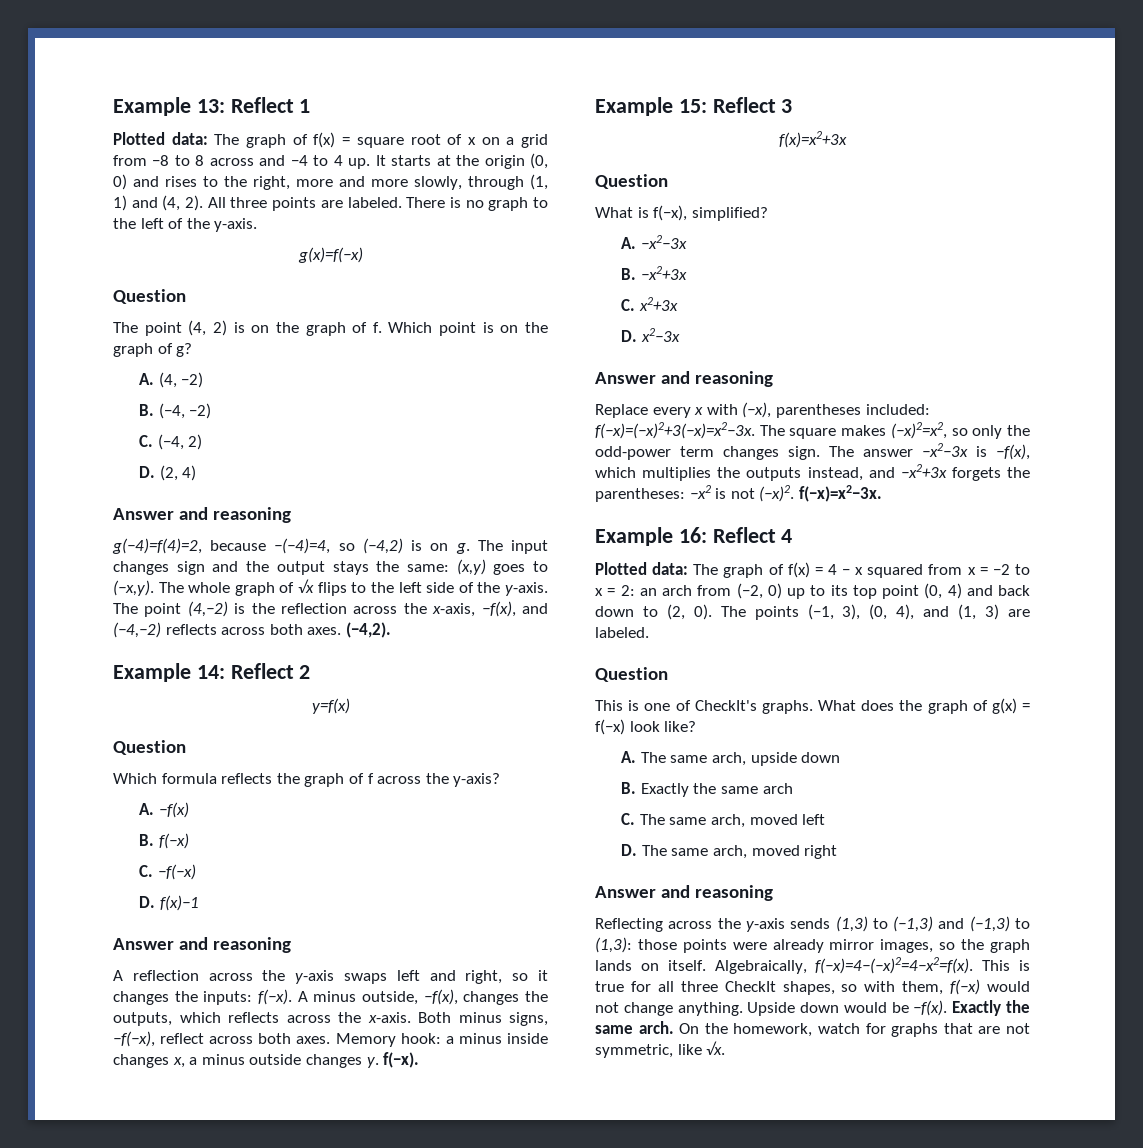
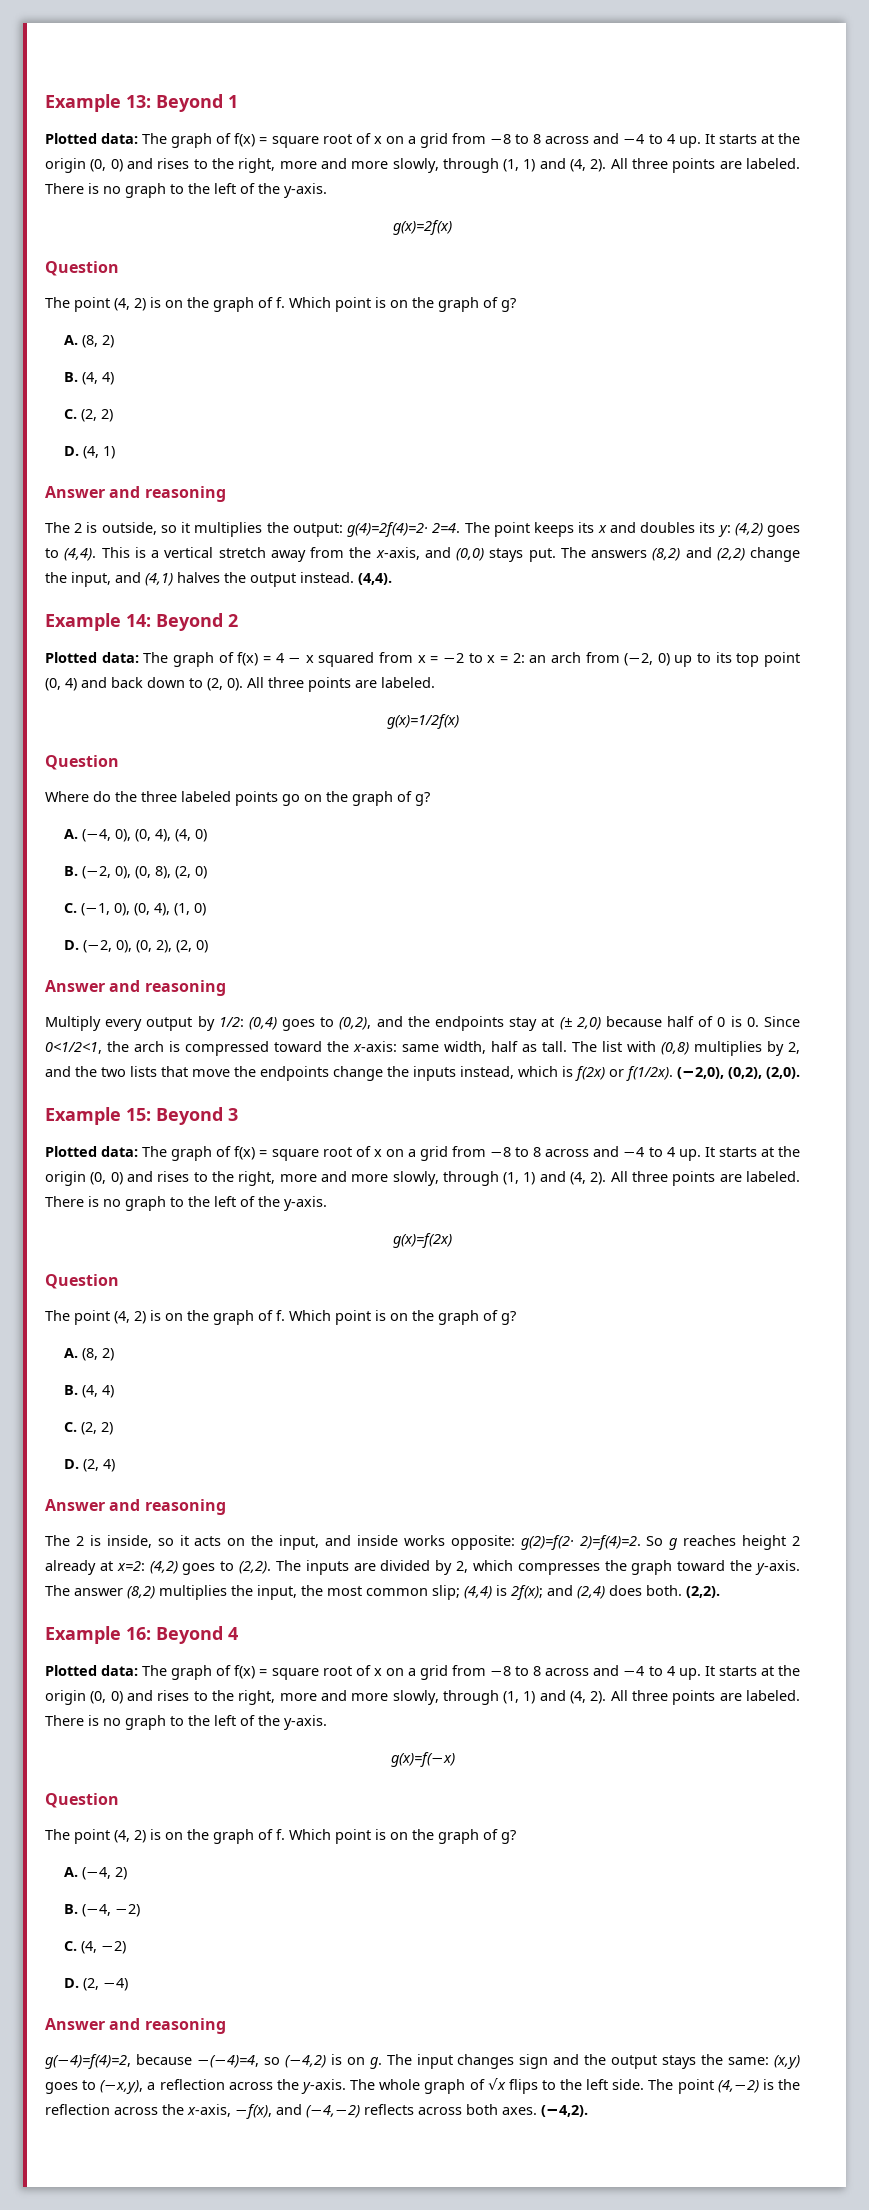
[230,97,294,113] Reflect -> [156,94,223,112] Beyond
(258, 225) none -> [393,220,452,235] [45,261,119,276] [45,297,516,312] [63,335,114,348] [63,372,114,385] [63,409,113,422] [63,446,115,459] [45,486,226,502] [45,522,800,537] [45,547,800,562] [45,572,392,587] [45,613,238,631] [45,652,800,667] [45,677,435,692] [386,714,459,729] [45,755,119,770] [45,791,430,806] [63,829,207,842] [63,866,207,879] [63,903,206,916] [63,940,208,953] [45,980,226,996] [45,1016,800,1031] [45,1041,800,1056] [45,1066,800,1081] [45,1107,238,1125] [45,1146,800,1161] [45,1171,801,1186] [45,1196,327,1211] [393,1233,452,1248] [45,1274,119,1289] [45,1310,516,1325] [63,1348,114,1361] [63,1385,114,1398] [63,1422,113,1435] [63,1459,115,1472] [45,1499,226,1515] [45,1535,800,1550] [45,1560,801,1575] [45,1585,720,1600] [45,1626,238,1644] [45,1665,800,1680] [45,1690,801,1705] [45,1715,327,1730] // g(x)=2f(x) // Question // The point (4, 2) is on the graph of f. Which point is on the graph of g? // A. (8, 2) // B. (4, 4) // C. (2, 2) // D. (4, 1) // Answer and reasoning // The 2 is outside, so it multiplies the output: g(4)=2f(4)=2· 2=4. The point keeps its x and doubles its y: (4,2) goes to (4,4). This is a vertical stretch away from the x-axis, and (0,0) stays put. The answers (8,2) and (2,2) change the input, and (4,1) halves the output instead. (4,4). // Example 14: Beyond 2 // Plotted data: The graph of f(x) = 4 − x squared from x = −2 to x = 2: an arch from (−2, 0) up to its top point (0, 4) and back down to (2, 0). All three points are labeled. // g(x)=1/2f(x) // Question // Where do the three labeled points go on the graph of g? // A. (−4, 0), (0, 4), (4, 0) // B. (−2, 0), (0, 8), (2, 0) // C. (−1, 0), (0, 4), (1, 0) // D. (−2, 0), (0, 2), (2, 0) // Answer and reasoning // Multiply every output by 1/2: (0,4) goes to (0,2), and the endpoints stay at (± 2,0) because half of 0 is 0. Since 0<1/2<1, the arch is compressed toward the x-axis: same width, half as tall. The list with (0,8) multiplies by 2, and the two lists that move the endpoints change the inputs instead, which is f(2x) or f(1/2x). (−2,0), (0,2), (2,0). // Example 15: Beyond 3 // Plotted data: The graph of f(x) = square root of x on a grid from −8 to 8 across and −4 to 4 up. It starts at the origin (0, 0) and rises to the right, more and more slowly, through (1, 1) and (4, 2). All three points are labeled. There is no graph to the left of the y-axis. // g(x)=f(2x) // Question // The point (4, 2) is on the graph of f. Which point is on the graph of g? // A. (8, 2) // B. (4, 4) // C. (2, 2) // D. (2, 4) // Answer and reasoning // The 2 is inside, so it acts on the input, and inside works opposite: g(2)=f(2· 2)=f(4)=2. So g reaches height 2 already at x=2: (4,2) goes to (2,2). The inputs are divided by 2, which compresses the graph toward the y-axis. The answer (8,2) multiplies the input, the most common slip; (4,4) is 2f(x); and (2,4) does both. (2,2). // Example 16: Beyond 4 // Plotted data: The graph of f(x) = square root of x on a grid from −8 to 8 across and −4 to 4 up. It starts at the origin (0, 0) and rises to the right, more and more slowly, through (1, 1) and (4, 2). All three points are labeled. There is no graph to the left of the y-axis.
[158,372,204,388] (4, −2) -> [81,1867,127,1880] (−4, 2)
[157,434,203,450] [139,465,197,481] (−4, 2) // D. (2, 4) -> [80,1941,126,1954] [63,1978,128,1991] (4, −2) // D. (2, −4)
[113,580,154,596] (−x,y). -> [100,2079,346,2094] (−x,y), a reflection across the y-axis.
[426,582,549,596] side of the y-axis. -> [612,2079,645,2090] side.
[113,663,311,682] [311,698,350,714] [113,740,186,755] [113,773,501,787] [139,802,189,818] [139,833,189,849] [139,864,196,880] [139,895,199,911] [113,937,292,953] [113,970,548,984] [113,989,548,1005] [113,1012,548,1026] [113,1031,548,1047] [113,1052,420,1068] [595,97,793,116] [779,131,847,148] [595,174,668,189] [595,205,768,221] [621,235,687,249] [621,266,687,280] [621,297,678,311] [621,328,680,342] [595,371,774,387] [595,402,930,418] [595,422,1030,439] [595,443,1030,460] [595,464,1030,481] [595,485,882,502] [595,527,793,546] [595,562,1030,578] [595,583,1030,599] [595,604,1030,620] [595,627,649,638] [595,667,668,682] [595,698,1030,714] [595,719,697,735] [621,751,841,766] [621,782,793,797] [621,813,826,828] [621,844,838,859] [595,885,774,901] [595,916,1030,932] [595,937,1030,953] [595,957,1030,974] [595,979,1030,995] [595,1000,1030,1016] [595,1021,1030,1037] [595,1041,726,1058] // Example 14: Reflect 2 // y=f(x) // Question // Which formula reflects the graph of f across the y-axis? // A. −f(x) // B. f(−x) // C. −f(−x) // D. f(x)−1 // Answer and reasoning // A reflection across the y-axis swaps left and right, so it changes the inputs: f(−x). A minus outside, −f(x), changes the outputs, which reflects across the x-axis. Both minus signs, −f(−x), reflect across both axes. Memory hook: a minus inside changes x, a minus outside changes y. f(−x). // Example 15: Reflect 3 // f(x)=x2+3x // Question // What is f(−x), simplified? // A. −x2−3x // B. −x2+3x // C. x2+3x // D. x2−3x // Answer and reasoning // Replace every x with (−x), parentheses included: f(−x)=(−x)2+3(−x)=x2−3x. The square makes (−x)2=x2, so only the odd-power term changes sign. The answer −x2−3x is −f(x), which multiplies the outputs instead, and −x2+3x forgets the parentheses: −x2 is not (−x)2. f(−x)=x2−3x. // Example 16: Reflect 4 // Plotted data: The graph of f(x) = 4 − x squared from x = −2 to x = 2: an arch from (−2, 0) up to its top point (0, 4) and back down to (2, 0). The points (−1, 3), (0, 4), and (1, 3) are labeled. // Question // This is one of CheckIt's graphs. What does the graph of g(x) = f(−x) look like? // A. The same arch, upside down // B. Exactly the same arch // C. The same arch, moved left // D. The same arch, moved right // Answer and reasoning // Reflecting across the y-axis sends (1,3) to (−1,3) and (−1,3) to (1,3): those points were already mirror images, so the graph lands on itself. Algebraically, f(−x)=4−(−x)2=4−x2=f(x). This is true for all three CheckIt shapes, so with them, f(−x) would not change anything. Upside down would be −f(x). Exactly the same arch. On the homework, watch for graphs that are not symmetric, like √x. -> (588, 2111) none

